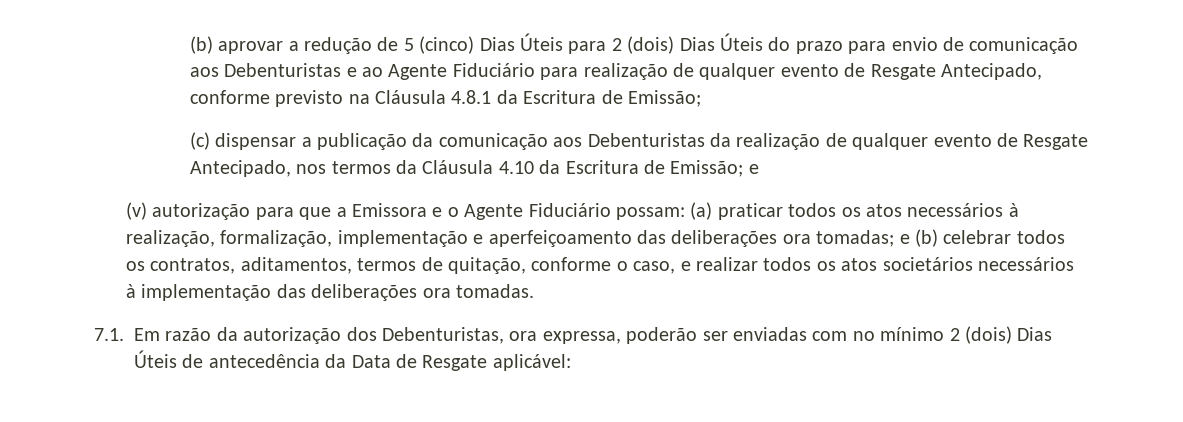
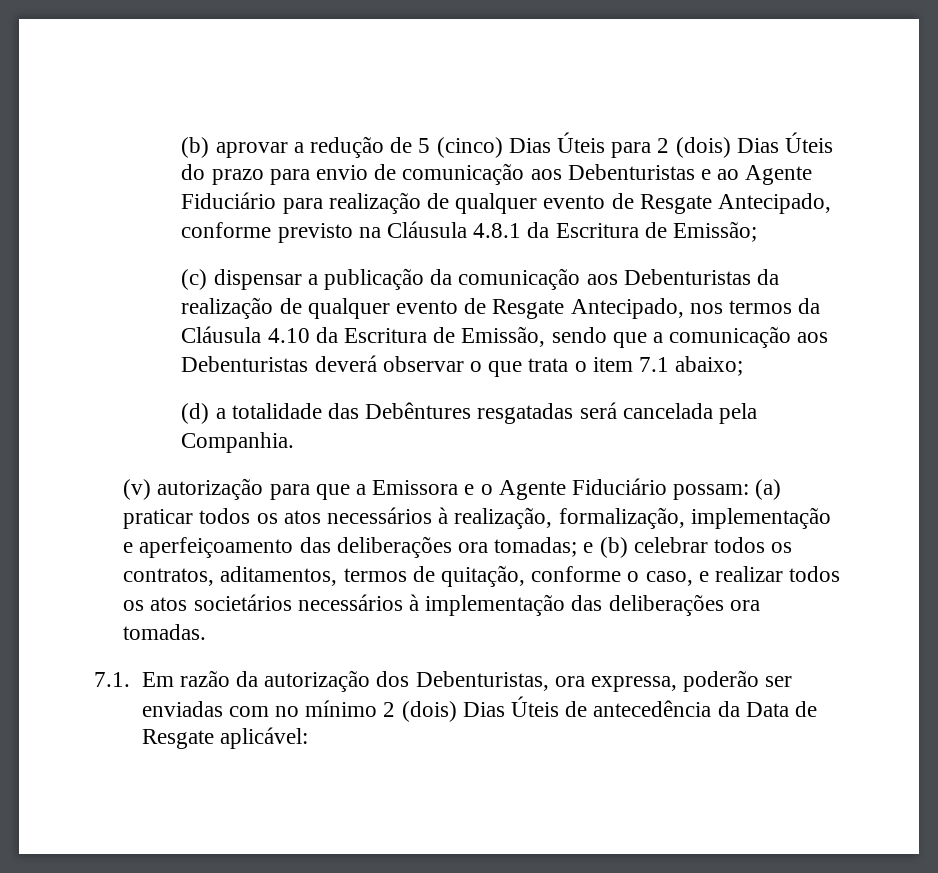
[670,160,759,177] Emissão; e -> [461,326,829,348] [181,355,744,377] [181,402,758,424] [181,432,295,453] Emissão, sendo que a comunicação aos Debenturistas deverá observar o que trata o item 7.1 abaixo; // (d) a totalidade das Debêntures resgatadas será cancelada pela Companhia.

